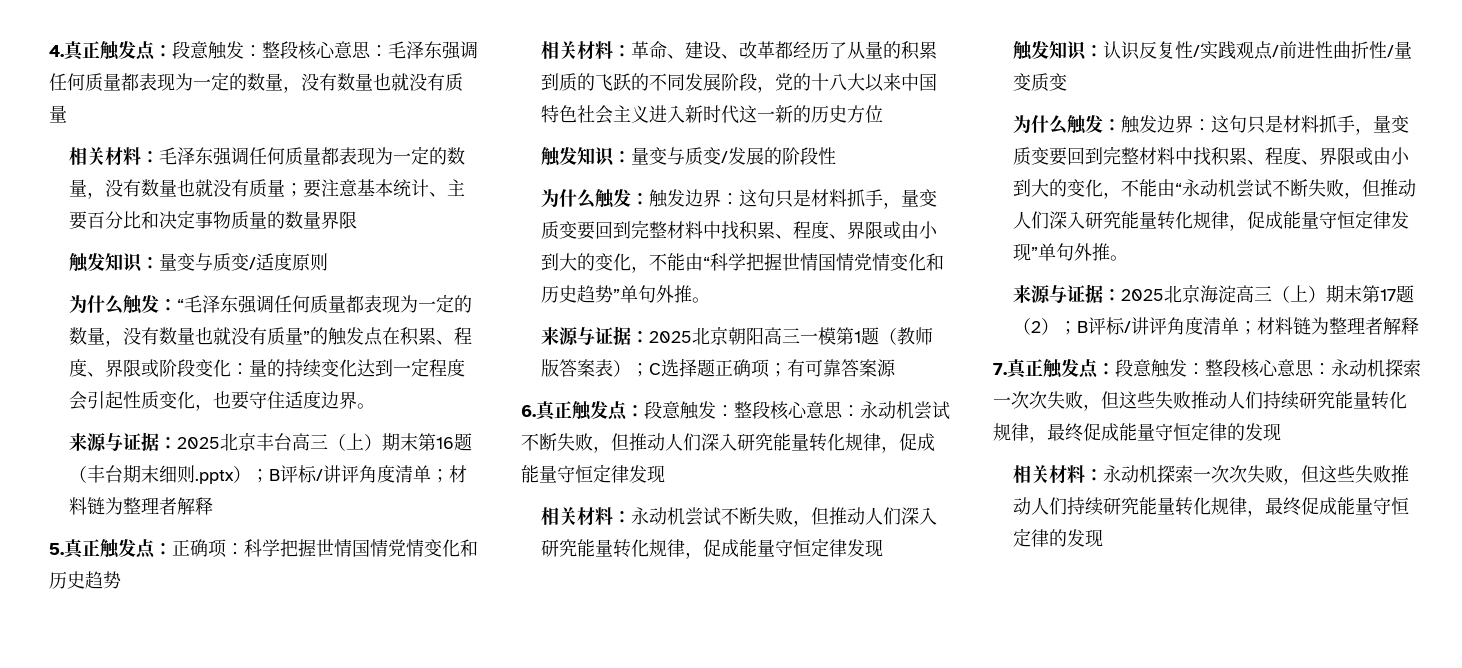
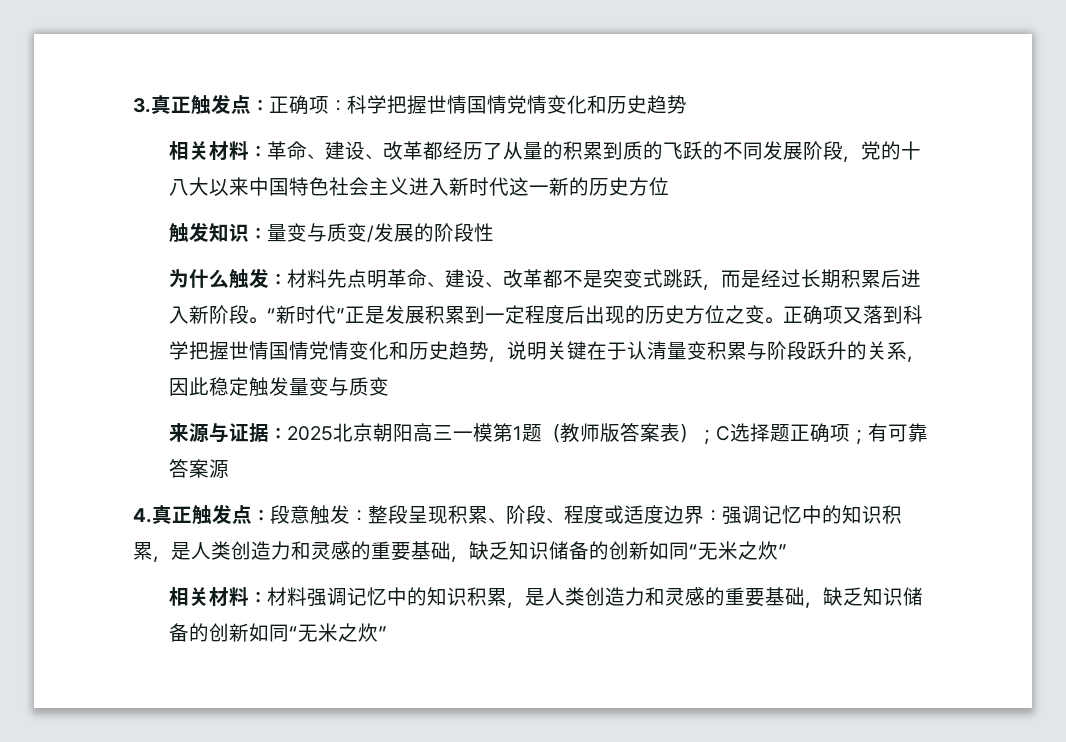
[49,41,478,61] [49,72,463,93] [49,105,67,123] [69,146,466,166] [69,179,466,199] [69,210,358,230] [69,253,329,273] [69,294,473,315] [69,327,473,347] [69,358,466,378] [69,391,376,411] [69,432,473,451] [69,465,468,484] [69,497,214,515] [49,543,64,555] 4.真正触发点：段意触发：整段核心意思：毛泽东强调任何质量都表现为一定的数量，没有数量也就没有质量 // 相关材料：毛泽东强调任何质量都表现为一定的数量，没有数量也就没有质量；要注意基本统计、主要百分比和决定事物质量的数量界限 // 触发知识：量变与质变/适度原则 // 为什么触发：“毛泽东强调任何质量都表现为一定的数量，没有数量也就没有质量”的触发点在积累、程度、界限或阶段变化：量的持续变化达到一定程度会引起性质变化，也要守住适度边界。 // 来源与证据：2025北京丰台高三（上）期末第16题（丰台期末细则.pptx）；B评标/讲评角度清单；材料链为整理者解释 // 5. -> [133,98,151,113] 3.
[649,189,938,209] [541,220,939,240] [541,253,945,273] [541,285,711,303] 触发边界：这句只是材料抓手，量变质变要回到完整材料中找积累、程度、界限或由小到大的变化，不能由“科学把握世情国情党情变化和历史趋势”单句外推。 -> [286,269,921,290] [168,305,923,325] [168,341,925,362] [168,377,389,397] 材料先点明革命、建设、改革都不是突变式跳跃，而是经过长期积累后进入新阶段。“新时代”正是发展积累到一定程度后出现的历史方位之变。正确项又落到科学把握世情国情党情变化和历史趋势，说明关键在于认清量变积累与阶段跃升的关系，因此稳定触发量变与质变
[521,401,950,421] [521,433,935,453] [521,464,665,483] [541,507,938,527] [541,538,884,559] [1013,41,1413,61] [1013,73,1068,92] [1013,115,1410,135] [1013,146,1411,166] [1013,179,1417,199] [1013,210,1410,231] [1013,243,1129,261] [1013,284,1415,303] [1013,317,1420,335] [993,359,1421,379] [993,391,1407,411] [993,422,1281,443] [1013,465,1410,485] [1013,497,1410,517] [1013,528,1104,547] 6.真正触发点：段意触发：整段核心意思：永动机尝试不断失败，但推动人们深入研究能量转化规律，促成能量守恒定律发现 // 相关材料：永动机尝试不断失败，但推动人们深入研究能量转化规律，促成能量守恒定律发现 // 触发知识：认识反复性/实践观点/前进性曲折性/量变质变 // 为什么触发：触发边界：这句只是材料抓手，量变质变要回到完整材料中找积累、程度、界限或由小到大的变化，不能由“永动机尝试不断失败，但推动人们深入研究能量转化规律，促成能量守恒定律发现”单句外推。 // 来源与证据：2025北京海淀高三（上）期末第17题（2）；B评标/讲评角度清单；材料链为整理者解释 // 7.真正触发点：段意触发：整段核心意思：永动机探索一次次失败，但这些失败推动人们持续研究能量转化规律，最终促成能量守恒定律的发现 // 相关材料：永动机探索一次次失败，但这些失败推动人们持续研究能量转化规律，最终促成能量守恒定律的发现 -> [133,504,902,525] [133,541,787,562] [168,587,923,608] [168,623,387,642] 4.真正触发点：段意触发：整段呈现积累、阶段、程度或适度边界：强调记忆中的知识积累，是人类创造力和灵感的重要基础，缺乏知识储备的创新如同“无米之炊” // 相关材料：材料强调记忆中的知识积累，是人类创造力和灵感的重要基础，缺乏知识储备的创新如同“无米之炊”

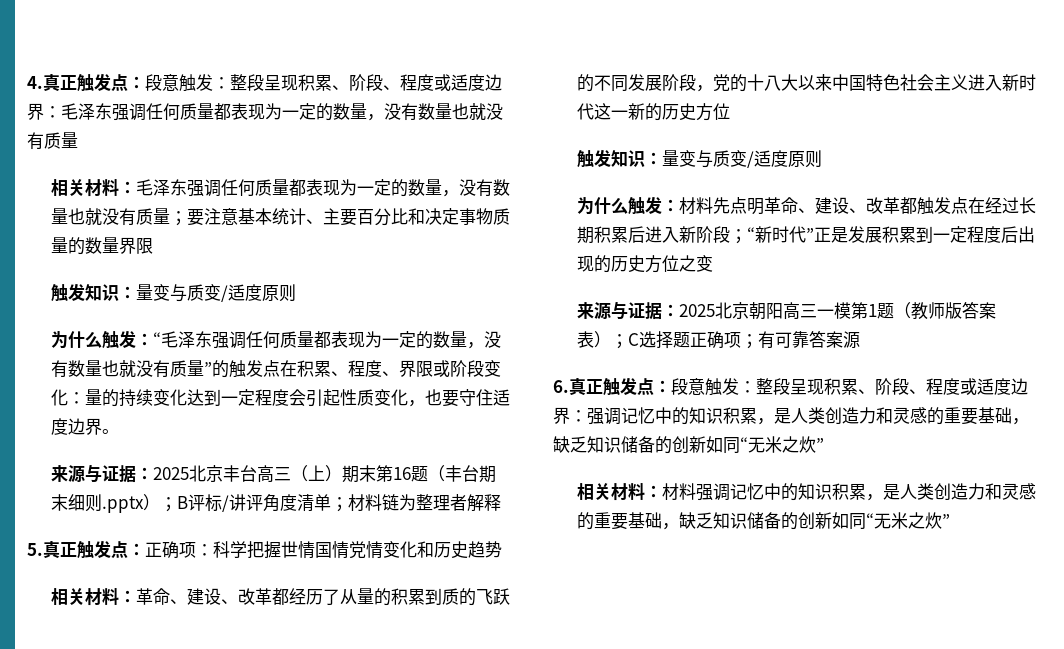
[133,98,151,113] 3. -> [27,73,502,92] [27,103,503,121] [27,132,78,150] [50,179,510,197] [50,208,510,226] [50,237,153,255] [50,283,296,302] [50,330,501,349] [50,360,501,378] [50,389,510,407] [50,418,119,435] [50,464,496,483] [50,494,501,513] [27,543,43,556] 4.真正触发点：段意触发：整段呈现积累、阶段、程度或适度边界：毛泽东强调任何质量都表现为一定的数量，没有数量也就没有质量 // 相关材料：毛泽东强调任何质量都表现为一定的数量，没有数量也就没有质量；要注意基本统计、主要百分比和决定事物质量的数量界限 // 触发知识：量变与质变/适度原则 // 为什么触发：“毛泽东强调任何质量都表现为一定的数量，没有数量也就没有质量”的触发点在积累、程度、界限或阶段变化：量的持续变化达到一定程度会引起性质变化，也要守住适度边界。 // 来源与证据：2025北京丰台高三（上）期末第16题（丰台期末细则.pptx）；B评标/讲评角度清单；材料链为整理者解释 // 5.
[373,223,494,242] 发展的阶段性 -> [753,150,822,168] 适度原则
[562,269,761,290] 不是突变式跳跃，而是 -> [916,197,985,215] 触发点在
[248,317,267,324] 。 -> [729,229,747,244] ；
[764,305,923,325] [168,341,925,362] [168,377,389,397] 。正确项又落到科学把握世情国情党情变化和历史趋势，说明关键在于认清量变积累与阶段跃升的关系，因此稳定触发量变与质变 -> (713, 263) none
[133,508,152,523] 4. -> [553,380,569,393] 6.

